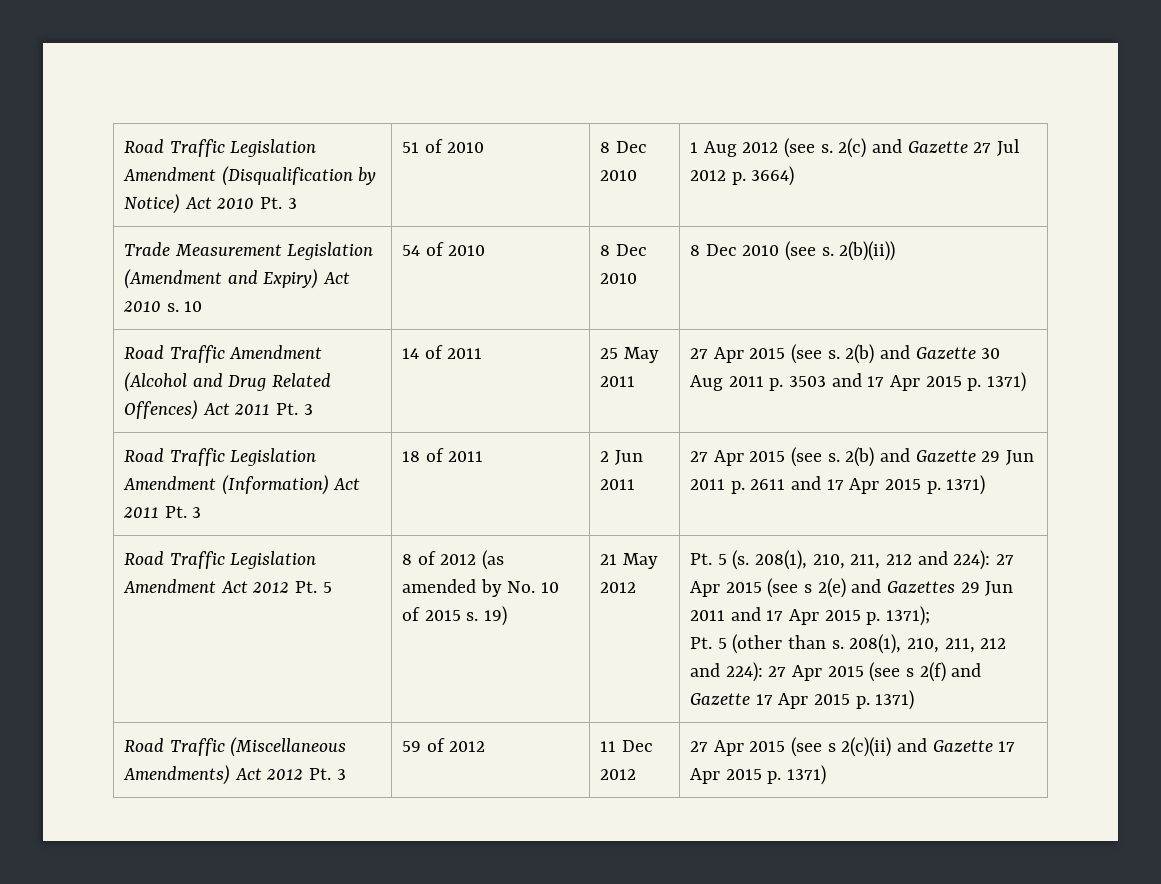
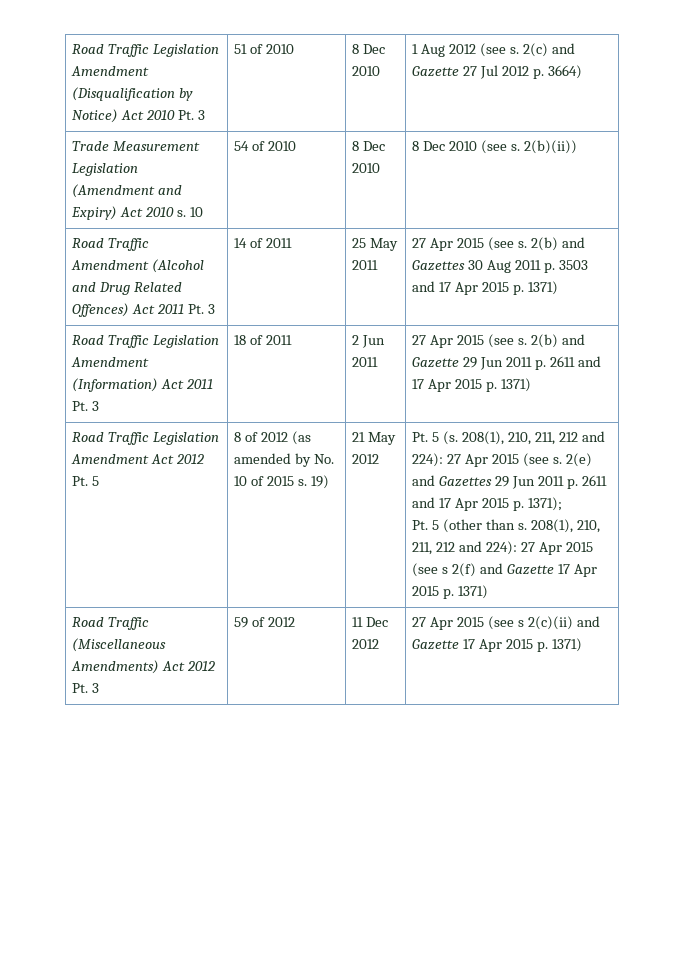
[915,347,976,359] Gazette -> [412,260,466,271] Gazettes
[803,584,812,593] s -> [552,457,562,464] s.
(725, 615) none -> [566,475,607,489] p. 2611

